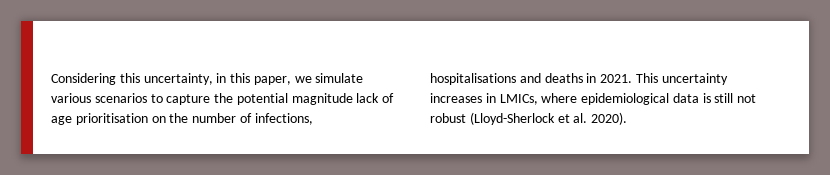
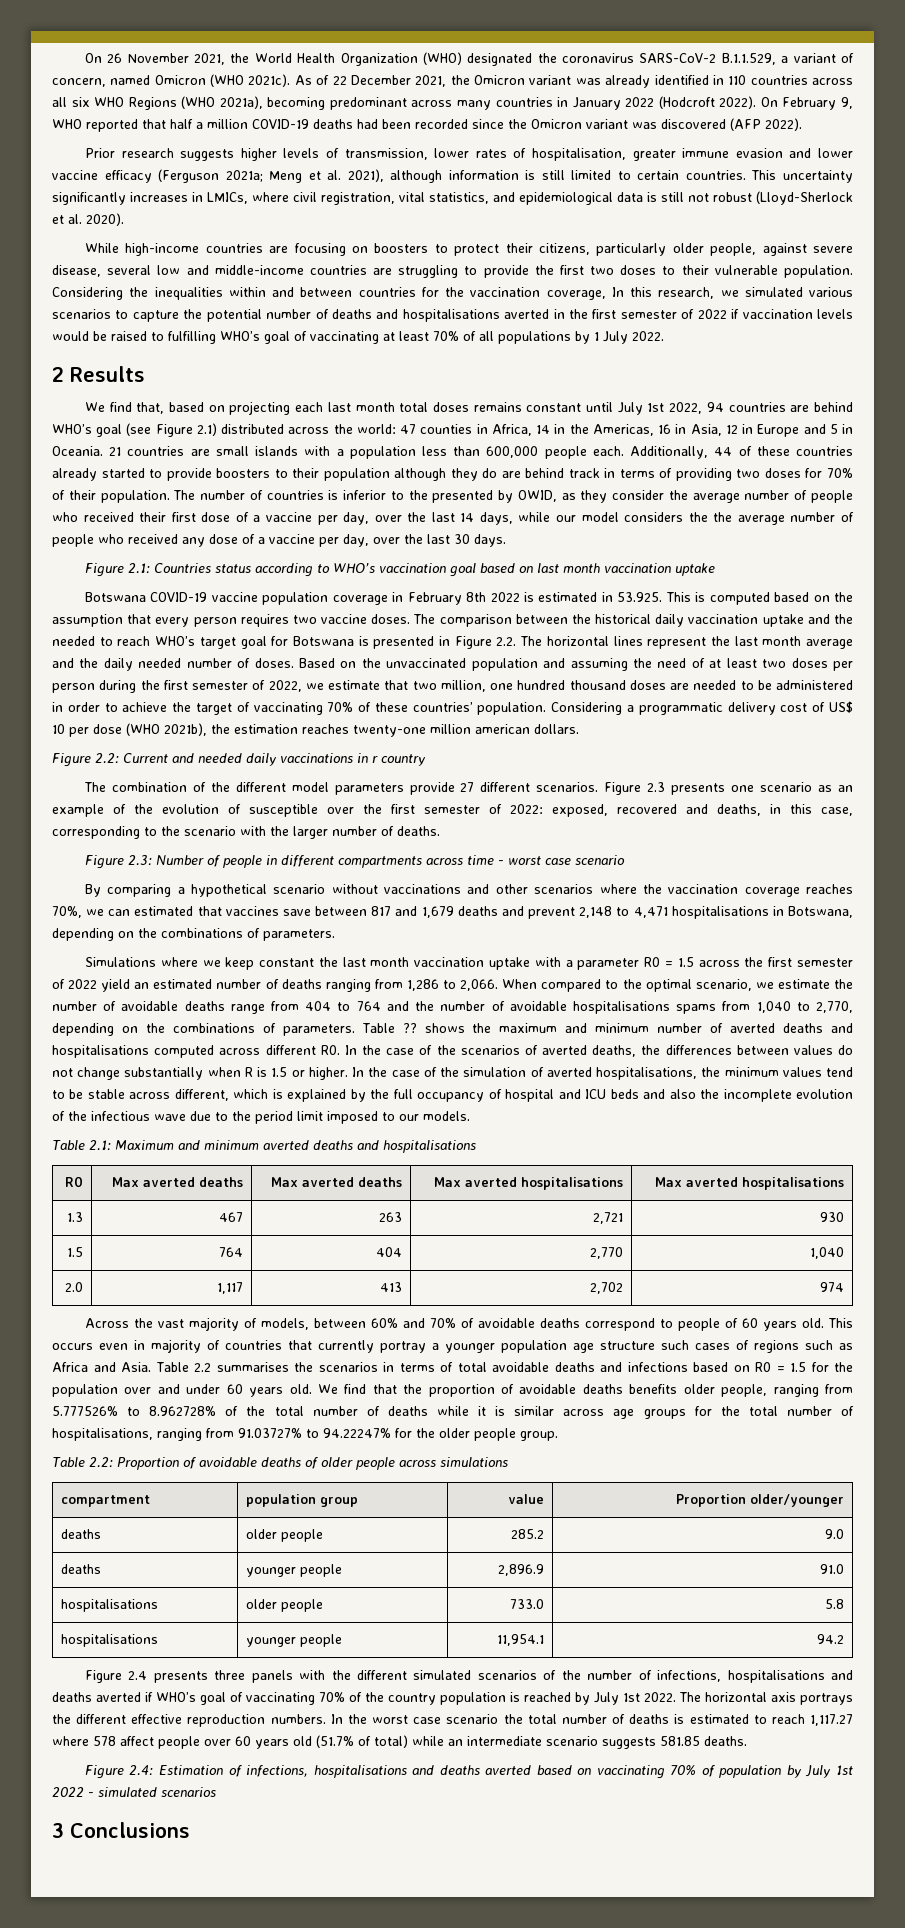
[51,73,364,85] [51,93,395,105] [51,113,313,125] [430,73,633,85] Considering this uncertainty, in this paper, we simulate various scenarios to capture the potential magnitude lack of age prioritisation on the number of infections, hospitalisations and deaths in 2021. -> [84,52,855,66] [52,74,853,88] [52,96,853,110] [52,118,802,132] [84,148,853,161] [52,169,746,183] On 26 November 2021, the World Health Organization (WHO) designated the coronavirus SARS-CoV-2 B.1.1.529, a variant of concern, named Omicron (WHO 2021c). As of 22 December 2021, the Omicron variant was already identified in 110 countries across all six WHO Regions (WHO 2021a), becoming predominant across many countries in January 2022 (Hodcroft 2022). On February 9, WHO reported that half a million COVID-19 deaths had been recorded since the Omicron variant was discovered (AFP 2022). // Prior research suggests higher levels of transmission, lower rates of hospitalisation, greater immune evasion and lower vaccine efficacy (Ferguson 2021a; Meng et al. 2021), although information is still limited to certain countries.
(728, 79) none -> [52,192,126,205] significantly
(578, 98) none -> [293,192,515,205] civil registration, vital statistics, and
(628, 118) none -> [84,243,854,256] [52,265,853,278] [52,287,853,300] [52,309,854,322] [52,331,664,344] [52,366,145,382] [84,401,853,415] [52,423,854,437] [52,446,853,459] [52,468,853,481] [52,490,854,503] [52,512,855,525] [52,534,506,547] [84,563,715,577] [84,592,854,605] [52,614,853,627] [52,636,854,649] [52,658,854,671] [52,680,853,693] [52,701,853,715] [52,723,579,737] [52,753,426,767] [83,782,854,795] [52,804,853,817] [52,826,440,839] [84,855,625,869] [84,884,854,897] [52,906,853,919] [52,928,335,941] [84,957,854,970] [52,979,853,992] [52,1001,854,1014] [52,1023,854,1036] [52,1045,853,1058] [52,1067,853,1080] [52,1089,854,1102] [52,1111,470,1124] [52,1140,476,1153] [64,1176,83,1187] [111,1177,243,1187] [270,1177,402,1187] [433,1177,623,1190] [654,1177,844,1190] [66,1212,83,1222] [218,1212,243,1222] [378,1212,402,1222] [592,1212,623,1224] [819,1212,844,1222] [66,1247,83,1257] [218,1247,243,1257] [375,1247,402,1257] [589,1247,623,1259] [809,1247,844,1259] [64,1282,83,1292] [216,1282,243,1294] [379,1282,402,1292] [589,1282,623,1294] [819,1282,844,1292] [84,1317,854,1331] [52,1339,853,1353] [52,1362,853,1372] [52,1384,854,1397] [52,1406,855,1419] [52,1428,558,1441] [52,1457,508,1470] [61,1495,151,1507] [246,1494,359,1507] [507,1494,544,1504] [675,1494,844,1507] [61,1529,102,1539] [246,1529,324,1542] [510,1529,544,1539] [824,1529,844,1539] [61,1564,102,1574] [246,1564,343,1577] [497,1564,544,1576] [819,1564,844,1574] [61,1599,159,1612] [246,1599,324,1612] [509,1599,544,1609] [824,1599,844,1609] [61,1634,159,1647] [246,1634,343,1647] [496,1634,544,1646] [816,1634,844,1644] [84,1670,854,1683] [52,1692,853,1705] [52,1714,853,1727] [52,1735,747,1749] [84,1765,853,1779] [52,1787,216,1797] [52,1822,190,1838] // While high-income countries are focusing on boosters to protect their citizens, particularly older people, against severe disease, several low and middle-income countries are struggling to provide the first two doses to their vulnerable population. Considering the inequalities within and between countries for the vaccination coverage, In this research, we simulated various scenarios to capture the potential number of deaths and hospitalisations averted in the first semester of 2022 if vaccination levels would be raised to fulfilling WHO’s goal of vaccinating at least 70% of all populations by 1 July 2022. // 2 Results // We find that, based on projecting each last month total doses remains constant until July 1st 2022, 94 countries are behind WHO’s goal (see Figure 2.1) distributed across the world: 47 counties in Africa, 14 in the Americas, 16 in Asia, 12 in Europe and 5 in Oceania. 21 countries are small islands with a population less than 600,000 people each. Additionally, 44 of these countries already started to provide boosters to their population although they do are behind track in terms of providing two doses for 70% of their population. The number of countries is inferior to the presented by OWID, as they consider the average number of people who received their first dose of a vaccine per day, over the last 14 days, while our model considers the the average number of people who received any dose of a vaccine per day, over the last 30 days. // Figure 2.1: Countries status according to WHO’s vaccination goal based on last month vaccination uptake // Botswana COVID-19 vaccine population coverage in February 8th 2022 is estimated in 53.925. This is computed based on the assumption that every person requires two vaccine doses. The comparison between the historical daily vaccination uptake and the needed to reach WHO’s target goal for Botswana is presented in Figure 2.2. The horizontal lines represent the last month average and the daily needed number of doses. Based on the unvaccinated population and assuming the need of at least two doses per person during the first semester of 2022, we estimate that two million, one hundred thousand doses are needed to be administered in order to achieve the target of vaccinating 70% of these countries’ population. Considering a programmatic delivery cost of US$ 10 per dose (WHO 2021b), the estimation reaches twenty-one million american dollars. // Figure 2.2: Current and needed daily vaccinations in r country // The combination of the different model parameters provide 27 different scenarios. Figure 2.3 presents one scenario as an example of the evolution of susceptible over the first semester of 2022: exposed, recovered and deaths, in this case, corresponding to the scenario with the larger number of deaths. // Figure 2.3: Number of people in different compartments across time - worst case scenario // By comparing a hypothetical scenario without vaccinations and other scenarios where the vaccination coverage reaches 70%, we can estimated that vaccines save between 817 and 1,679 deaths and prevent 2,148 to 4,471 hospitalisations in Botswana, depending on the combinations of parameters. // Simulations where we keep constant the last month vaccination uptake with a parameter R0 = 1.5 across the first semester of 2022 yield an estimated number of deaths ranging from 1,286 to 2,066. When compared to the optimal scenario, we estimate the number of avoidable deaths range from 404 to 764 and the number of avoidable hospitalisations spams from 1,040 to 2,770, depending on the combinations of parameters. Table ?? shows the maximum and minimum number of averted deaths and hospitalisations computed across different R0. In the case of the scenarios of averted deaths, the differences between values do not change substantially when R is 1.5 or higher. In the case of the simulation of averted hospitalisations, the minimum values tend to be stable across different, which is explained by the full occupancy of hospital and ICU beds and also the incomplete evolution of the infectious wave due to the period limit imposed to our models. // Table 2.1: Maximum and minimum averted deaths and hospitalisations // R0 | Max averted deaths | Max averted deaths | Max averted hospitalisations | Max averted hospitalisations // 1.3 | 467 | 263 | 2,721 | 930 // 1.5 | 764 | 404 | 2,770 | 1,040 // 2.0 | 1,117 | 413 | 2,702 | 974 // Across the vast majority of models, between 60% and 70% of avoidable deaths correspond to people of 60 years old. This occurs even in majority of countries that currently portray a younger population age structure such cases of regions such as Africa and Asia. Table 2.2 summarises the scenarios in terms of total avoidable deaths and infections based on R0 = 1.5 for the population over and under 60 years old. We find that the proportion of avoidable deaths benefits older people, ranging from 5.777526% to 8.962728% of the total number of deaths while it is similar across age groups for the total number of hospitalisations, ranging from 91.03727% to 94.22247% for the older people group. // Table 2.2: Proportion of avoidable deaths of older people across simulations // compartment | population group | value | Proportion older/younger // deaths | older people | 285.2 | 9.0 // deaths | younger people | 2,896.9 | 91.0 // hospitalisations | older people | 733.0 | 5.8 // hospitalisations | younger people | 11,954.1 | 94.2 // Figure 2.4 presents three panels with the different simulated scenarios of the number of infections, hospitalisations and deaths averted if WHO’s goal of vaccinating 70% of the country population is reached by July 1st 2022. The horizontal axis portrays the different effective reproduction numbers. In the worst case scenario the total number of deaths is estimated to reach 1,117.27 where 578 affect people over 60 years old (51.7% of total) while an intermediate scenario suggests 581.85 deaths. // Figure 2.4: Estimation of infections, hospitalisations and deaths averted based on vaccinating 70% of population by July 1st 2022 - simulated scenarios // 3 Conclusions

